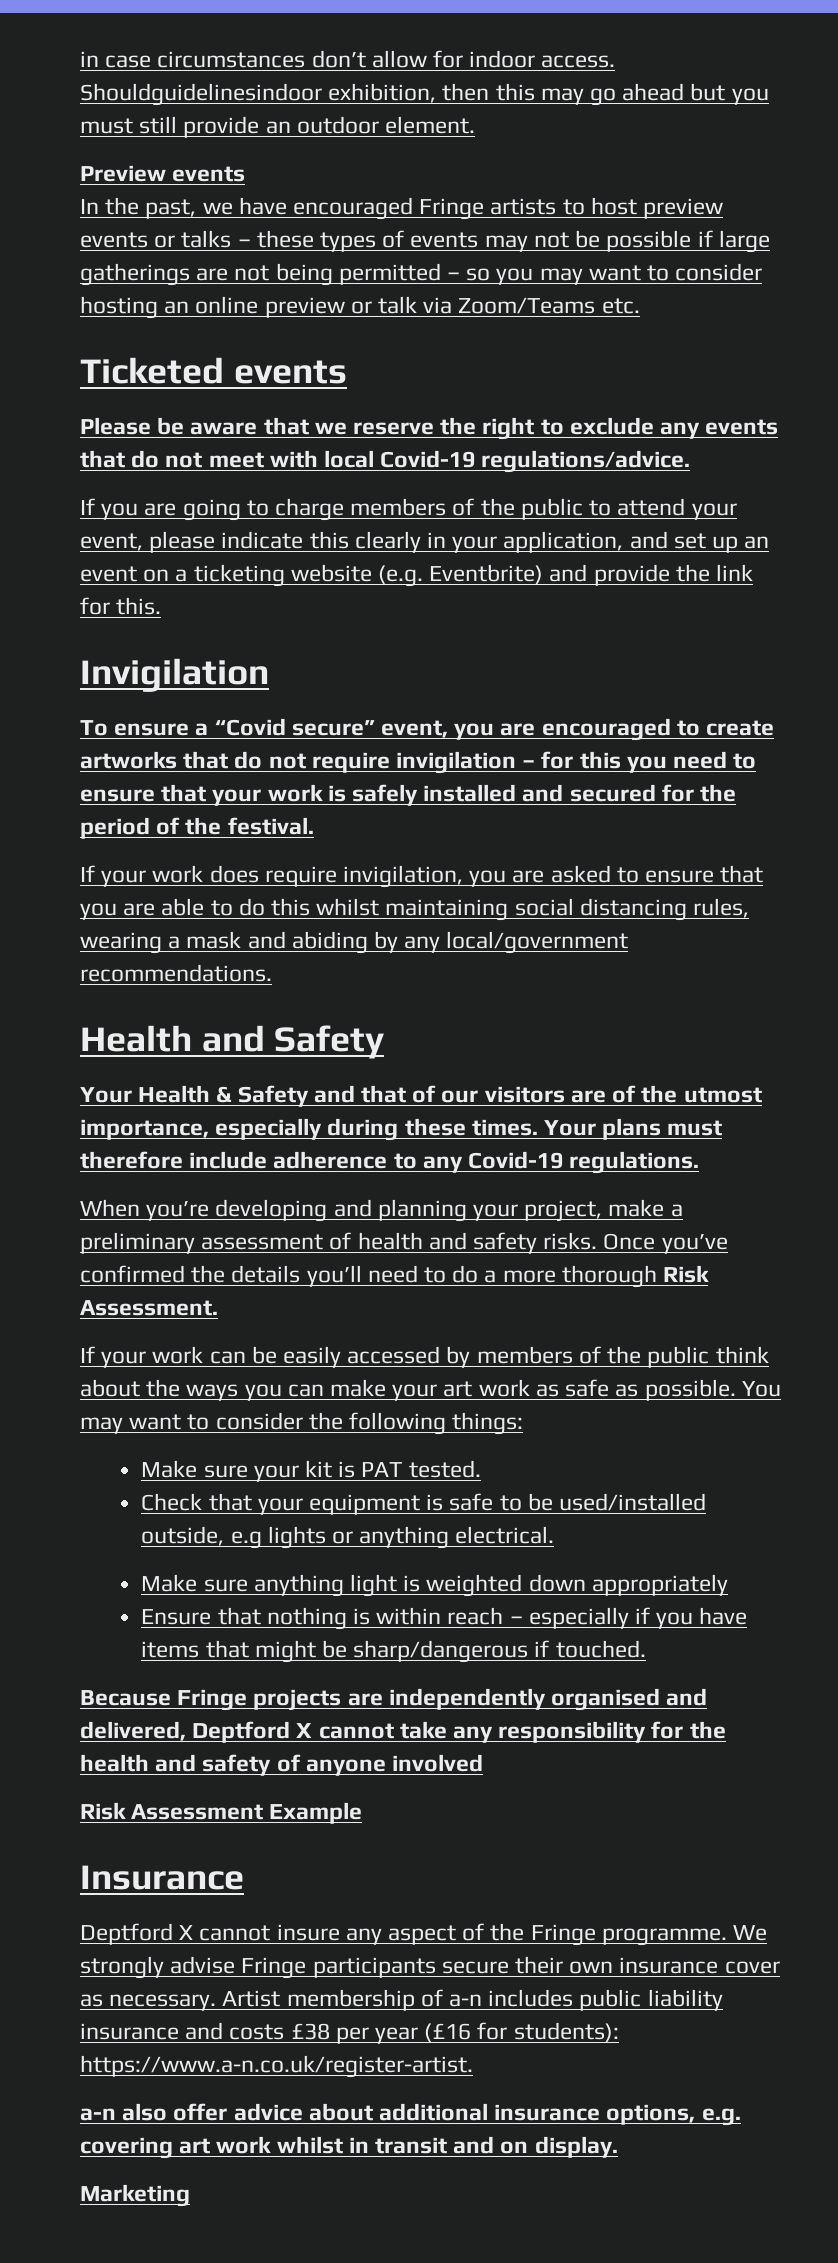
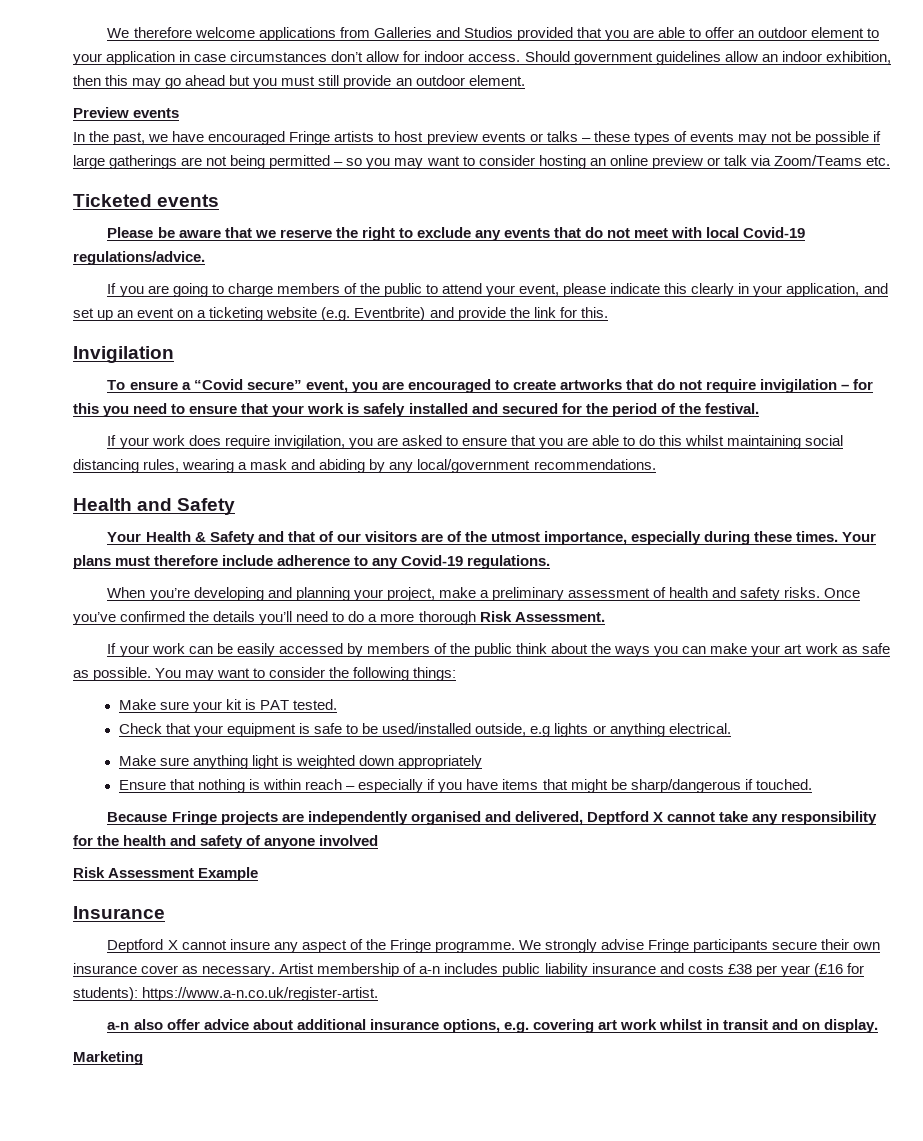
(80, 59) none -> [107,27,880,41] [73,51,176,65] We therefore welcome applications from Galleries and Studios provided that you are able to offer an outdoor element to your application
[80,83,322,106] Shouldguidelinesindoor -> [524,51,822,65] Should government guidelines allow an indoor

